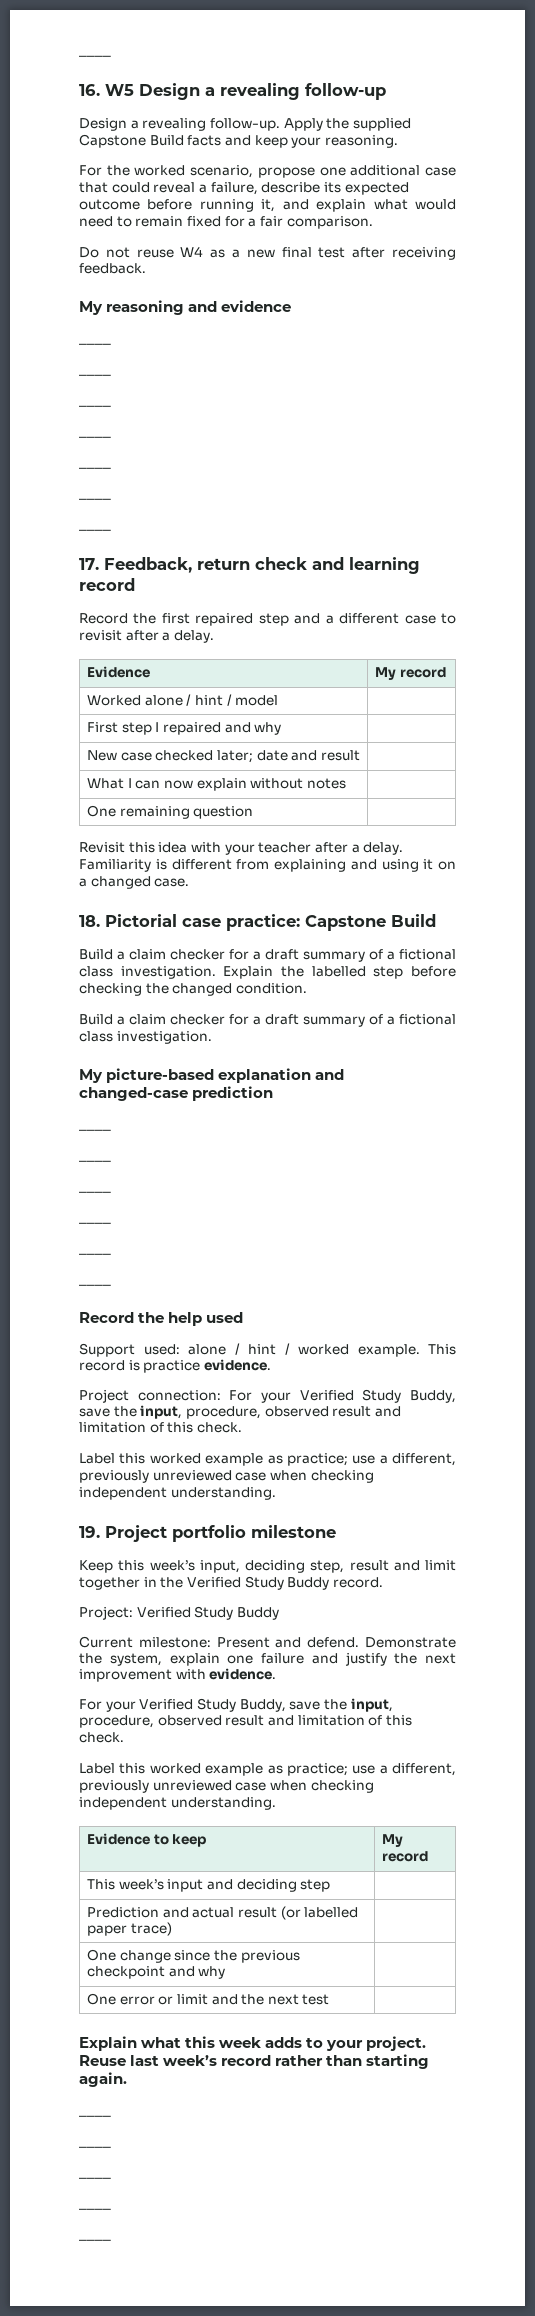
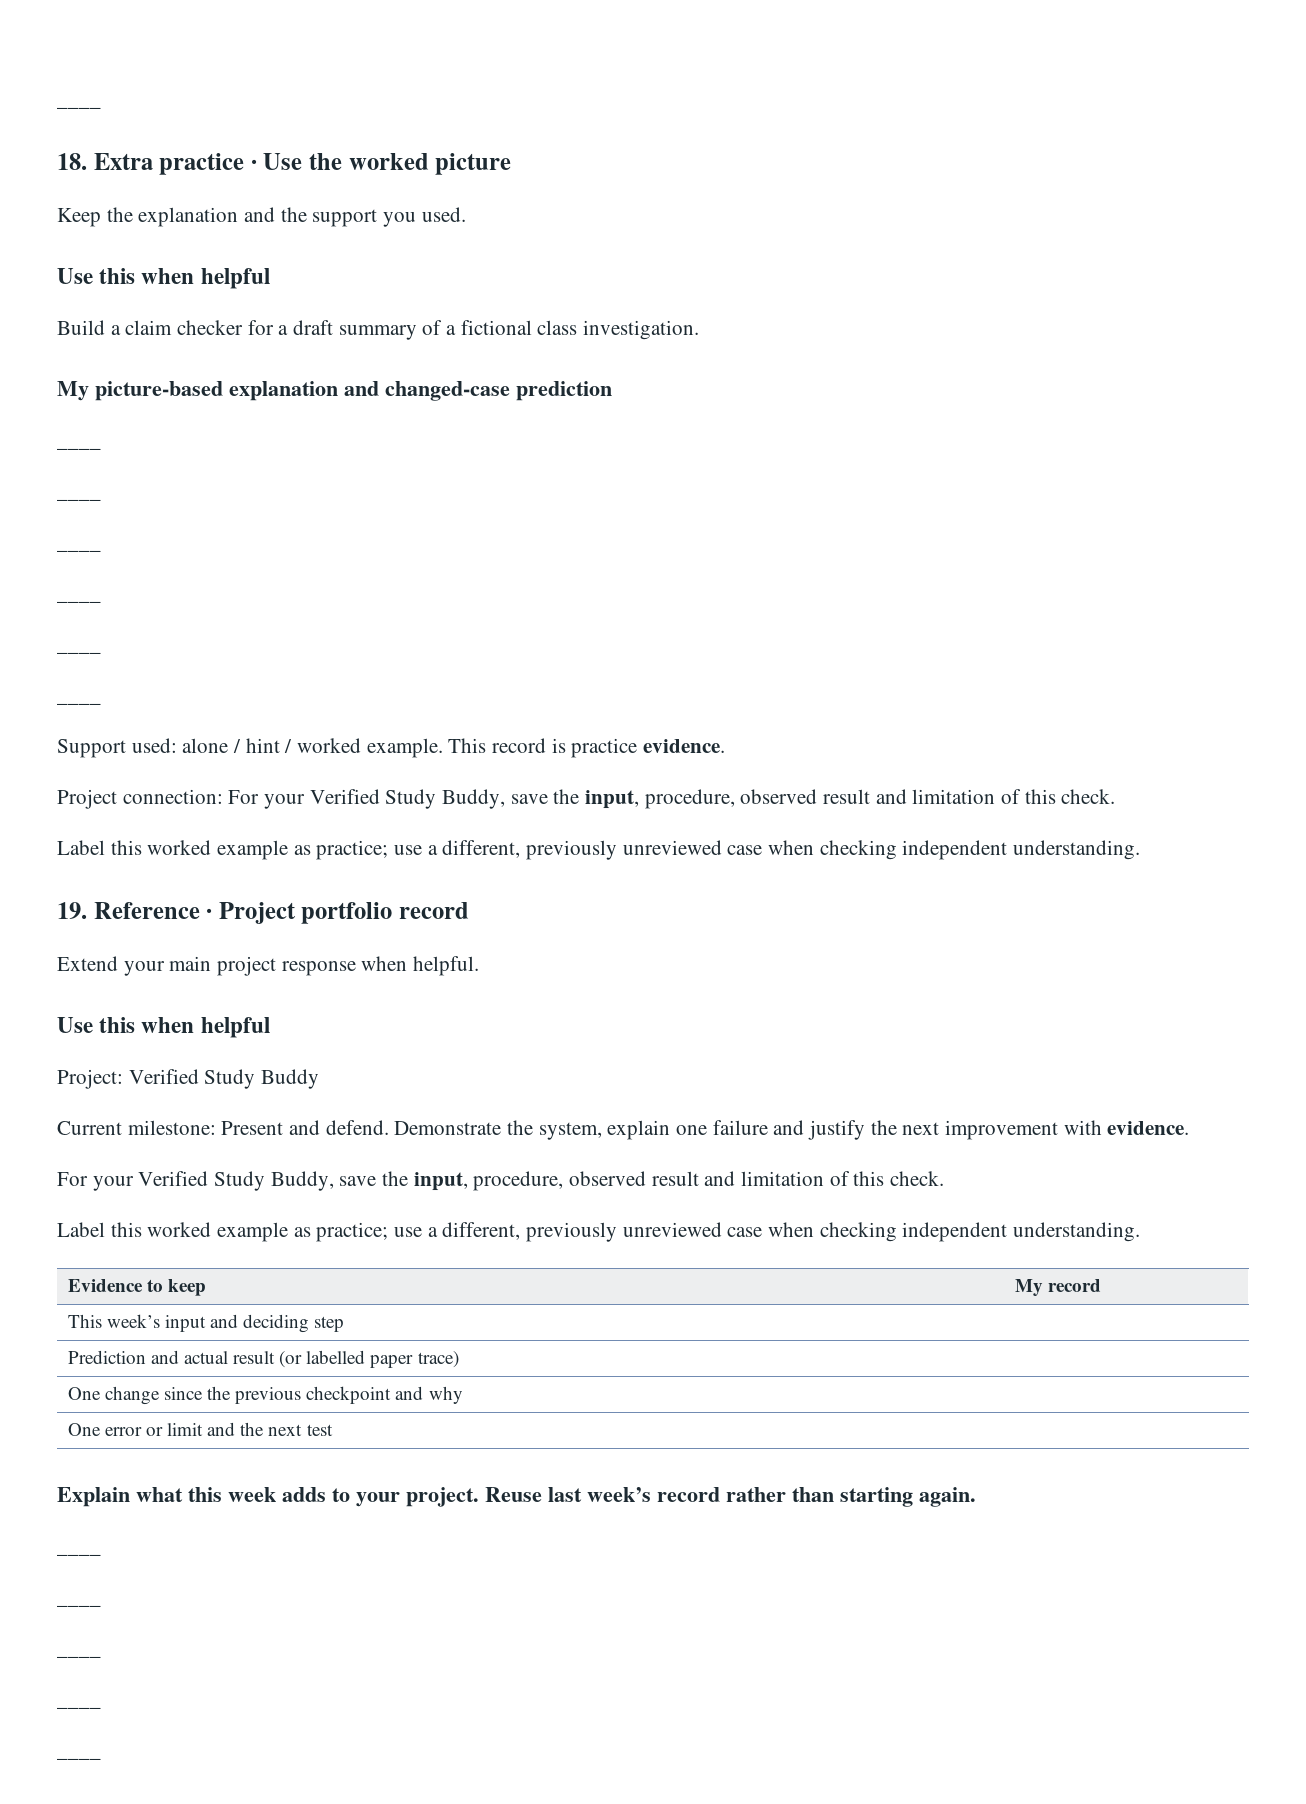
[79,55,111,57] [79,83,386,100] [79,118,411,131] [79,134,398,148] [79,165,457,178] [79,182,409,195] [79,199,457,212] [79,216,373,229] [79,246,457,260] [79,263,146,274] [79,300,292,315] [79,343,111,345] [79,374,111,376] [79,405,111,407] [79,436,111,438] [79,467,111,469] [79,498,111,500] [79,529,111,531] [79,557,420,574] [79,578,135,591] [79,613,457,626] [79,630,214,643] [86,666,150,678] [374,667,446,680] [86,694,279,706] [86,722,282,735] [86,750,360,763] [86,778,346,791] [86,805,254,819] [79,842,404,855] [79,859,456,872] [79,876,190,889] [79,914,436,931] [79,949,456,962] [79,966,456,979] [79,983,307,996] ____ // 16. W5 Design a revealing follow-up // Design a revealing follow-up. Apply the supplied Capstone Build facts and keep your reasoning. // For the worked scenario, propose one additional case that could reveal a failure, describe its expected outcome before running it, and explain what would need to remain fixed for a fair comparison. // Do not reuse W4 as a new final test after receiving feedback. // My reasoning and evidence // ____ // ____ // ____ // ____ // ____ // ____ // ____ // 17. Feedback, return check and learning record // Record the first repaired step and a different case to revisit after a delay. // Evidence | My record // Worked alone / hint / model | // First step I repaired and why | // New case checked later; date and result | // What I can now explain without notes | // One remaining question | // Revisit this idea with your teacher after a delay. Familiarity is different from explaining and using it on a changed case. // 18. Pictorial case practice: Capstone Build // Build a claim checker for a draft summary of a fictional class investigation. Explain the labelled step before checking the changed condition. -> [57,106,101,109] [57,153,512,175] [57,207,466,227] [57,268,270,289] ____ // 18. Extra practice · Use the worked picture // Keep the explanation and the support you used. // Use this when helpful
[79,1312,244,1326] // Record the help used -> (101, 703) none
[105,1525,336,1542] [79,1560,456,1573] [79,1576,383,1590] Project portfolio milestone // Keep this week’s input, deciding step, result and limit together in the Verified Study Buddy record. -> [93,902,470,924] [57,956,480,976] [57,1017,270,1038] Reference · Project portfolio record // Extend your main project response when helpful. // Use this when helpful

